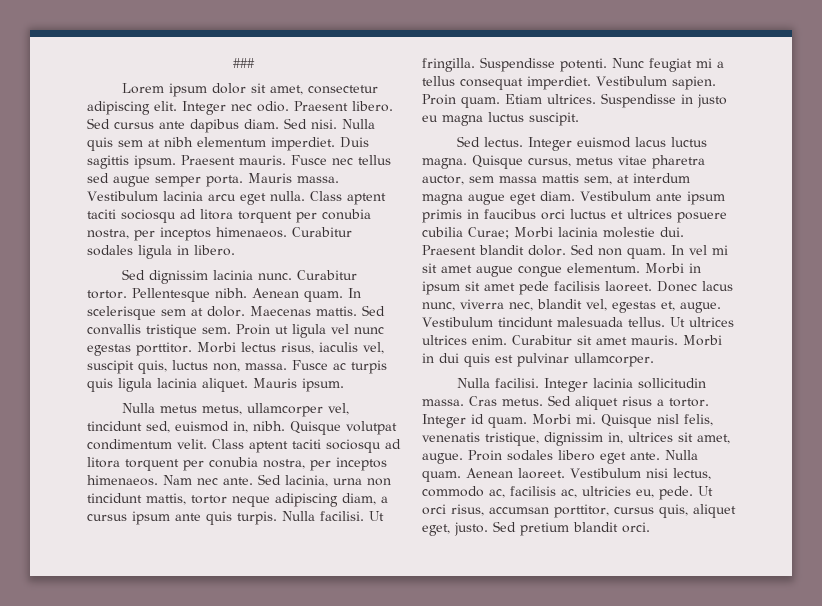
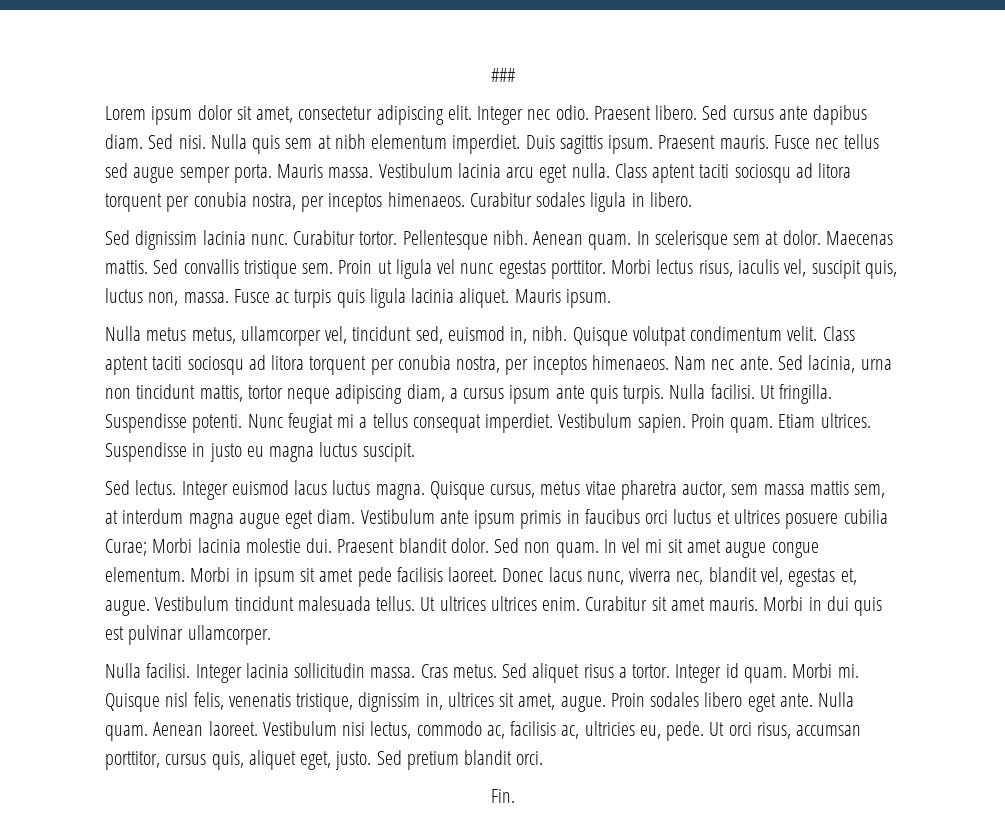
(650, 527) none -> [490,789,515,803] // Fin.

